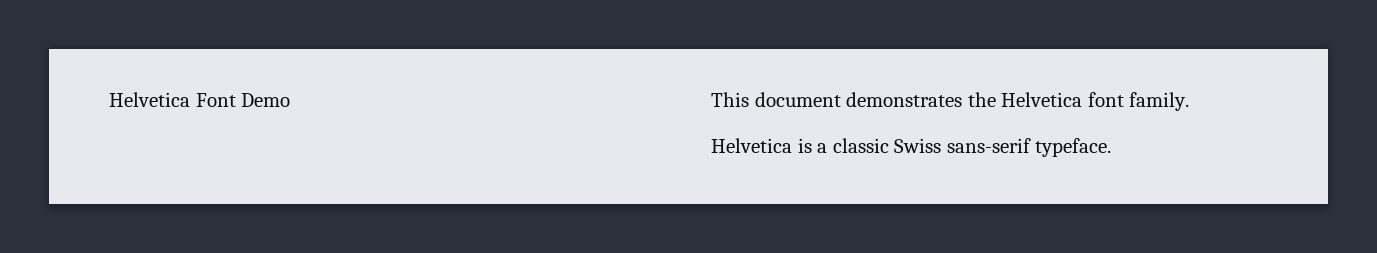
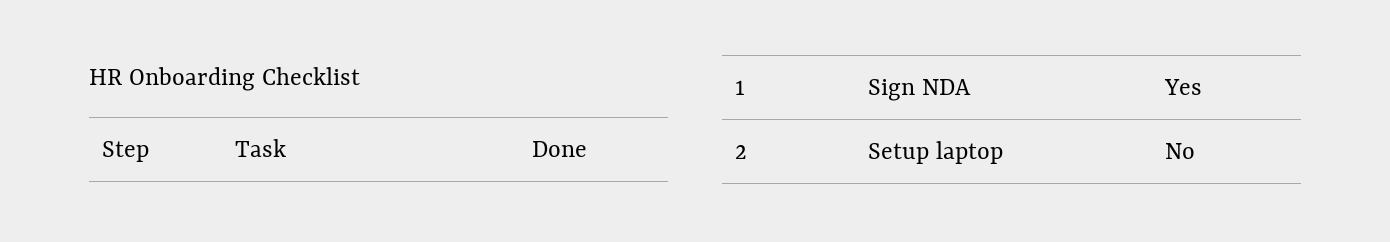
[109,92,291,107] [711,92,1190,111] [711,138,1112,157] Helvetica Font Demo // This document demonstrates the Helvetica font family. // Helvetica is a classic Swiss sans-serif typeface. -> [89,67,361,91] [101,141,149,162] [234,139,286,157] [531,141,587,157] [734,80,745,95] [867,79,972,101] [1163,79,1202,95] [734,145,747,159] [867,141,1004,164] [1164,143,1195,159] HR Onboarding Checklist // Step | Task | Done // 1 | Sign NDA | Yes // 2 | Setup laptop | No

